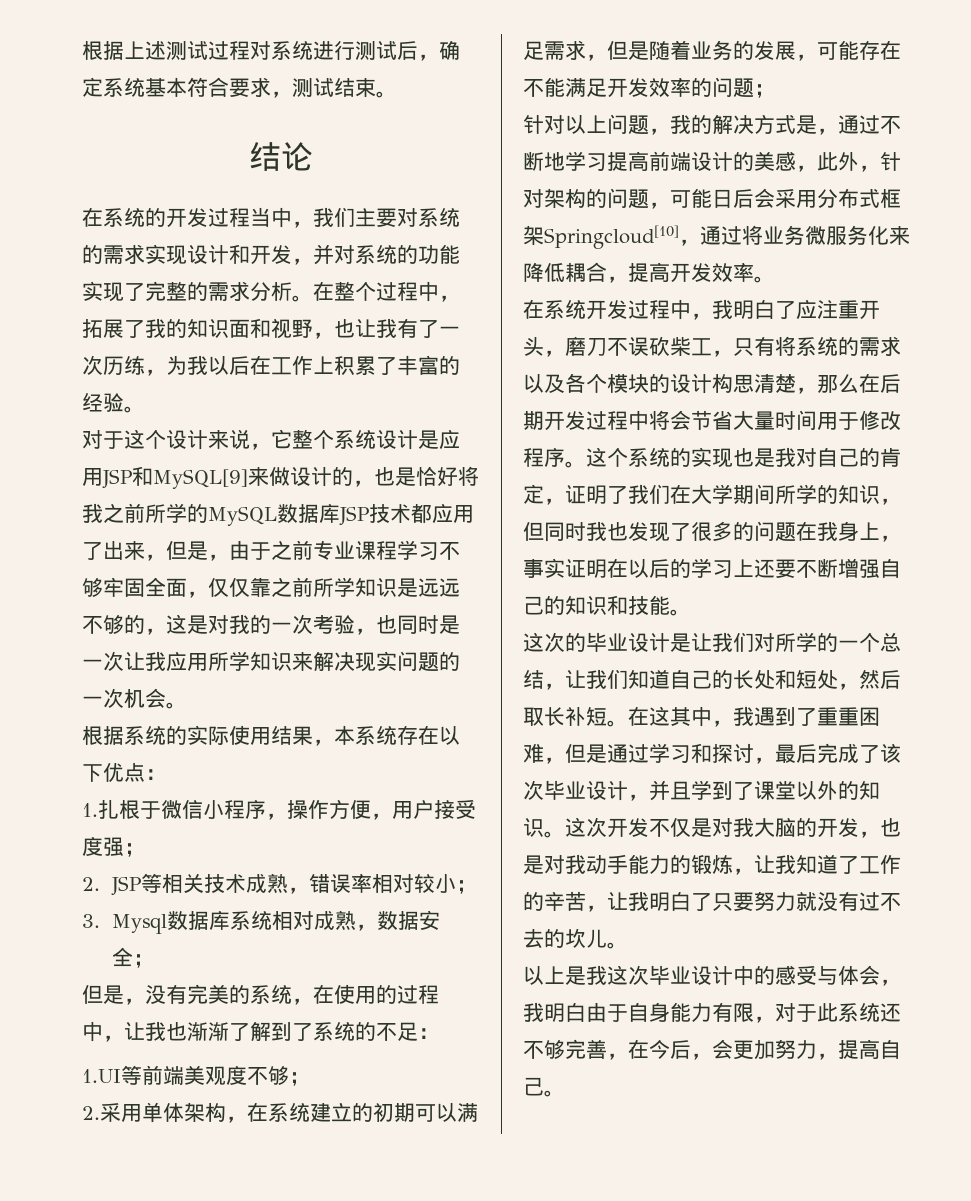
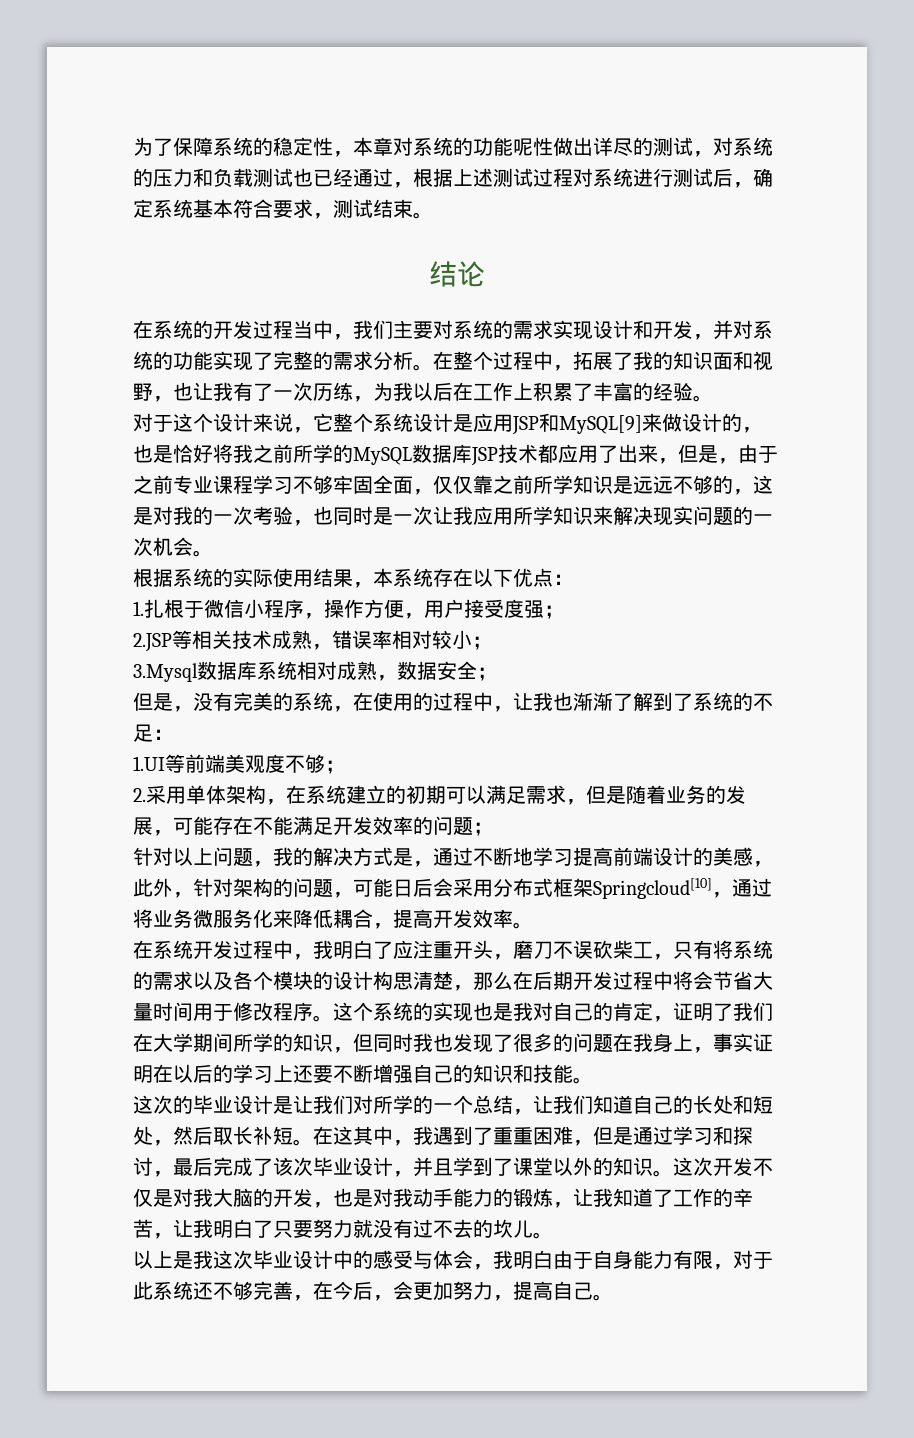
(82, 50) none -> [133,137,773,157] [133,168,413,188] 为了保障系统的稳定性，本章对系统的功能呢性做出详尽的测试，对系统的压力和负载测试也已经通过，
[82,876,141,896] 2. JSP -> [133,633,172,652] 2.JSP
[82,914,167,934] 3. Mysql -> [133,663,198,682] 3.Mysql

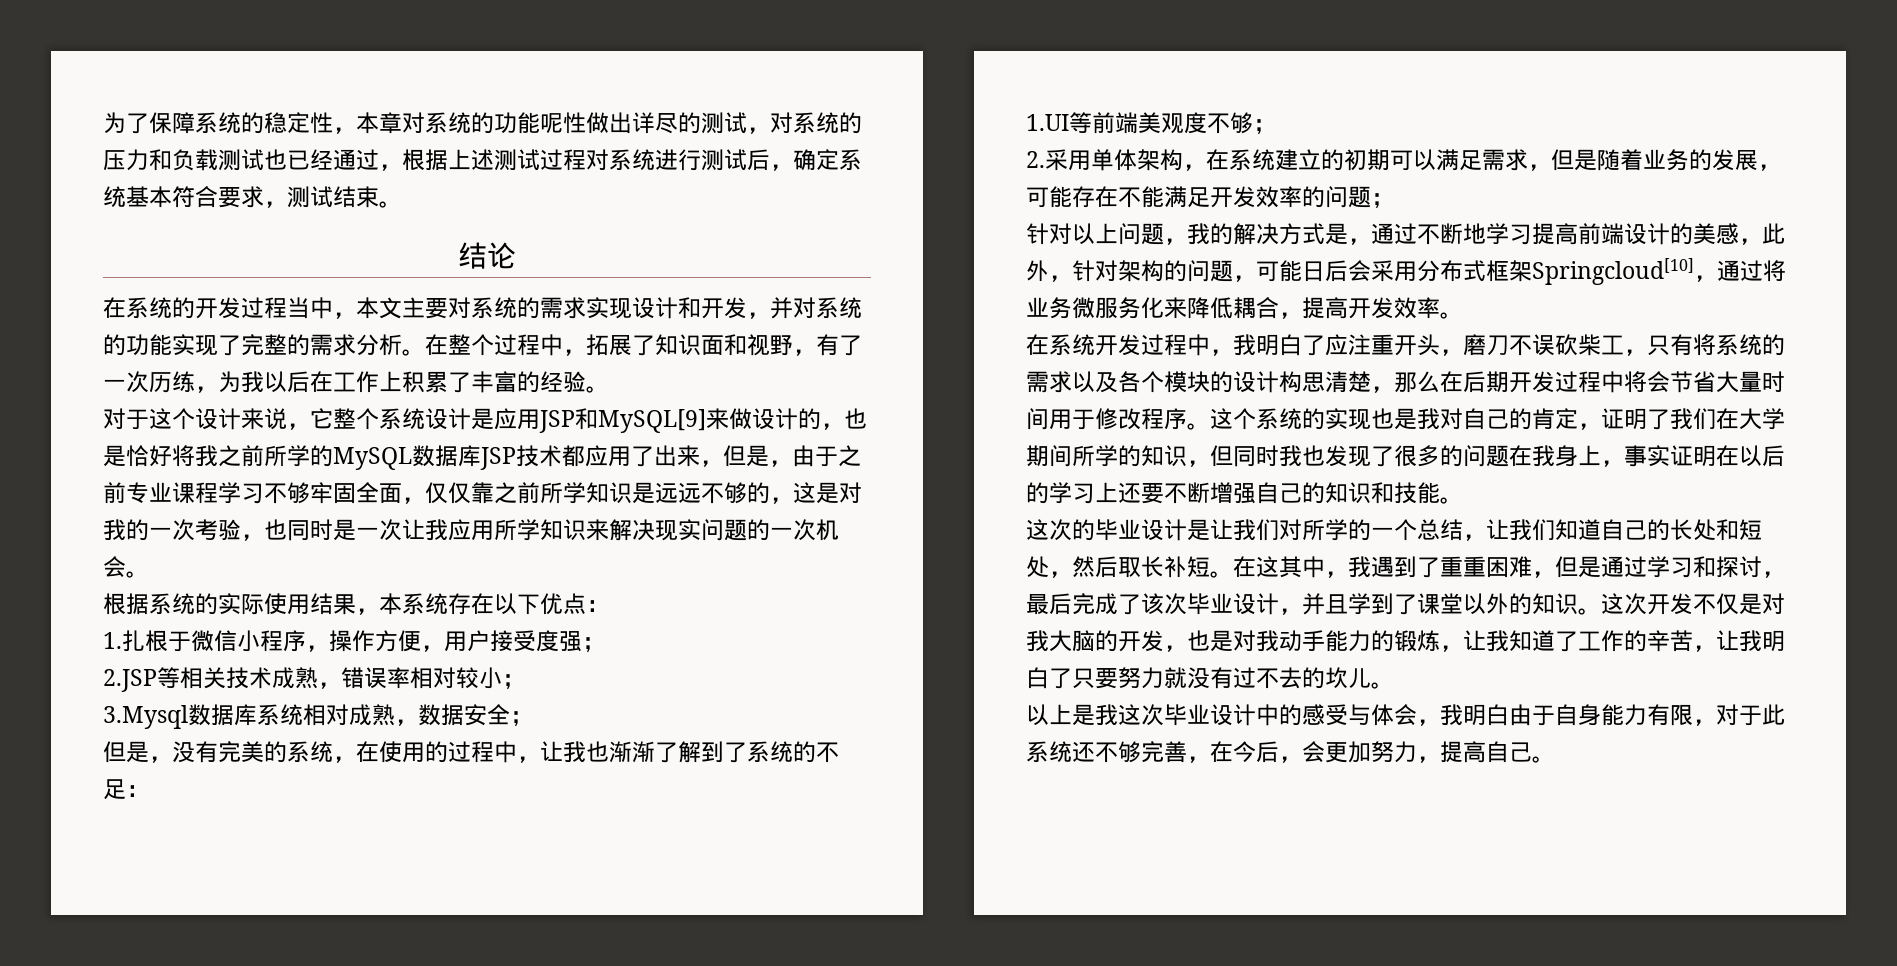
[353,320,393,339] 我们 -> [356,297,402,319] 本文
[633,351,673,370] 我的 -> (655, 345) none
[173,382,233,401] 也让我 -> (816, 352) none

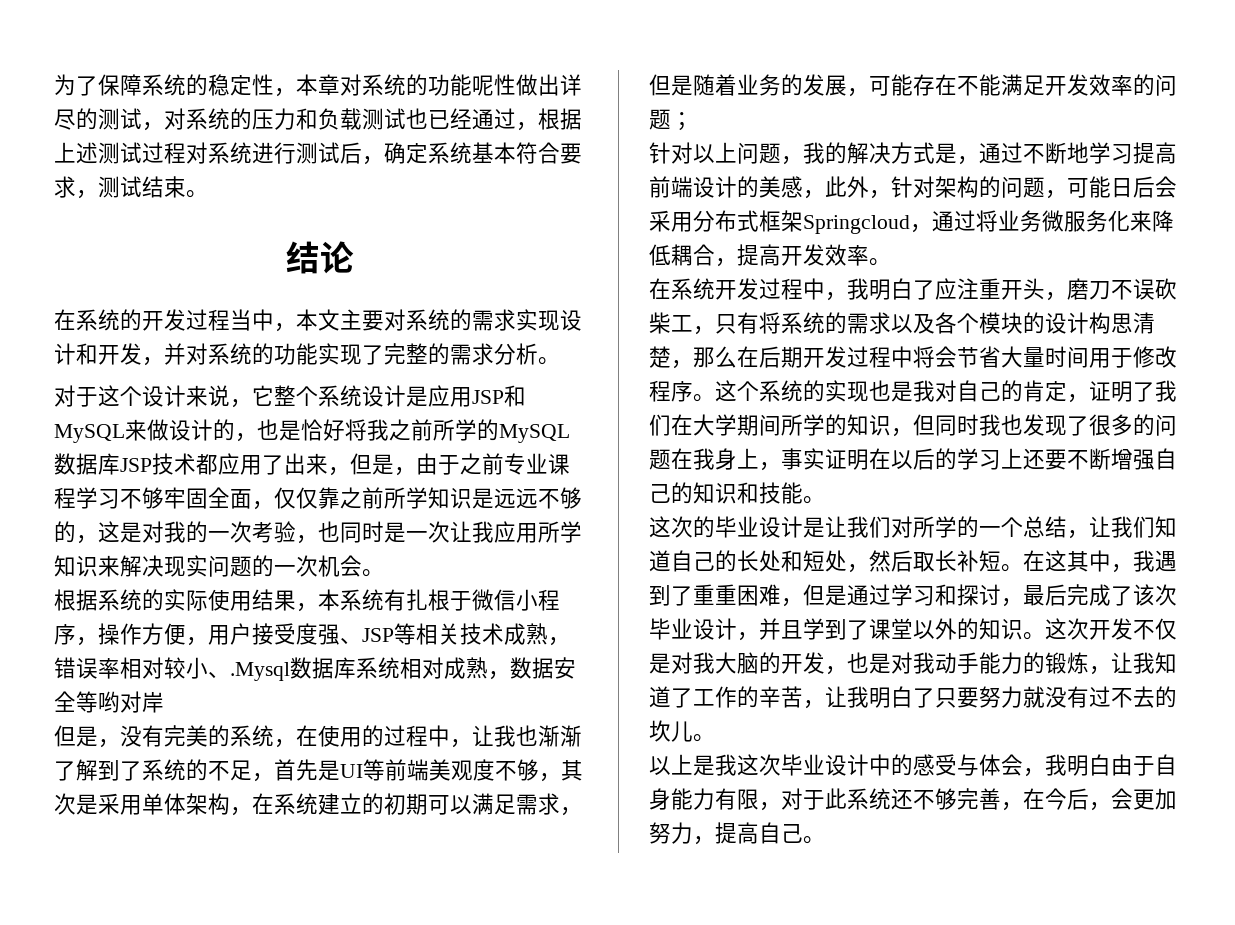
[425,334,862,356] [103,371,609,393] 在整个过程中，拓展了知识面和视野，有了一次历练，为我以后在工作上积累了丰富的经验。 -> (560, 361) none
[598,409,706,433] MySQL[9] -> [54,424,125,443] MySQL
[448,593,609,615] [103,632,122,649] 存在以下优点： // 1. -> [384,589,406,611] 有
[582,637,605,652] [103,669,157,692] ； // 2.JSP -> [340,628,394,644] 、JSP
[502,674,525,689] [103,705,188,729] ； // 3.Mysql -> [208,662,290,681] 、.Mysql
[510,711,533,726] ； -> [76,691,164,713] 等哟对岸
[126,785,149,797] [1026,114,1069,131] ： // 1.UI -> [252,759,363,782] ，首先是UI
[1253,119,1276,134] [1026,151,1045,168] ； // 2. -> [539,760,583,782] [54,793,98,815] ，其次是
[1532,258,1694,285] Springcloud[10] -> [803,215,910,234] Springcloud

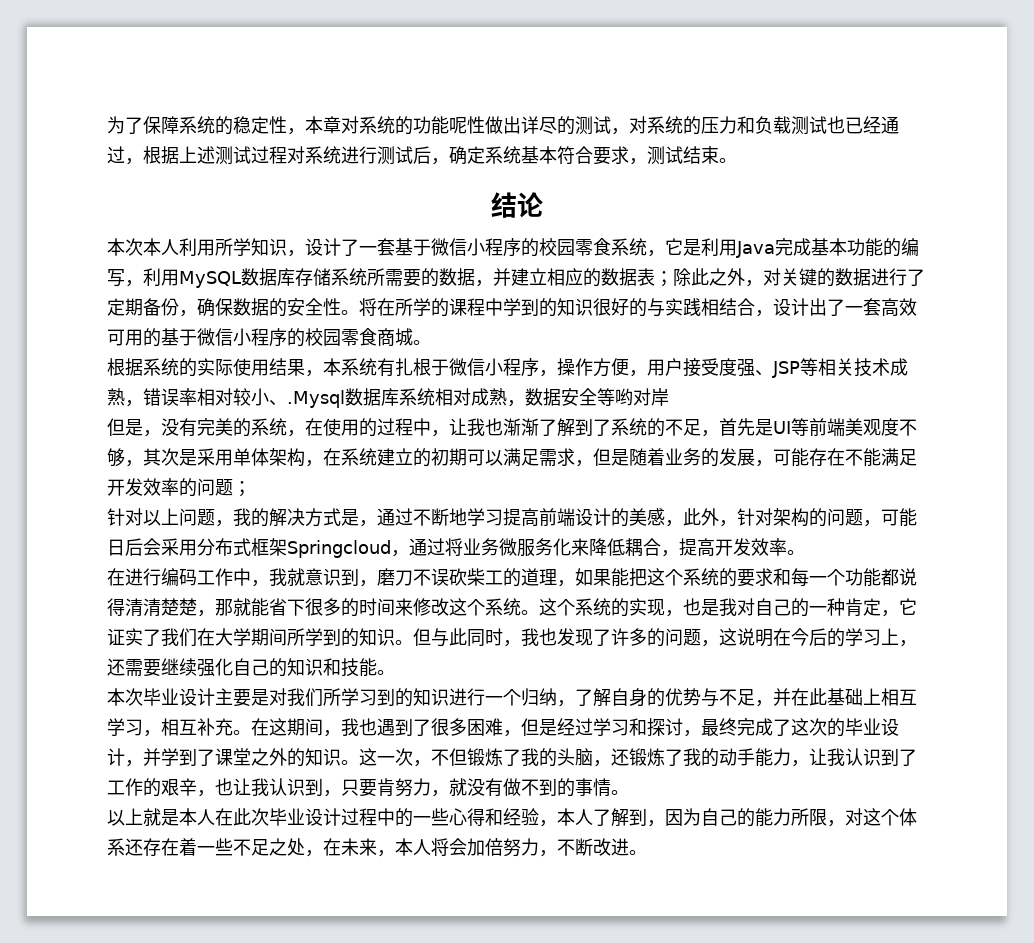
[54,309,582,332] [54,343,560,366] [54,385,526,408] [54,419,570,443] [54,453,570,476] [54,487,582,510] [54,521,582,544] [54,555,362,577] 在系统的开发过程当中，本文主要对系统的需求实现设计和开发，并对系统的功能实现了完整的需求分析。 // 对于这个设计来说，它整个系统设计是应用JSP和MySQL来做设计的，也是恰好将我之前所学的MySQL数据库JSP技术都应用了出来，但是，由于之前专业课程学习不够牢固全面，仅仅靠之前所学知识是远远不够的，这是对我的一次考验，也同时是一次让我应用所学知识来解决现实问题的一次机会 -> [107,238,919,258] [107,268,925,288] [107,298,917,317] [107,328,413,347] 本次本人利用所学知识，设计了一套基于微信小程序的校园零食系统，它是利用Java完成基本功能的编写，利用MySQL数据库存储系统所需要的数据，并建立相应的数据表；除此之外，对关键的数据进行了定期备份，确保数据的安全性。将在所学的课程中学到的知识很好的与实践相结合，设计出了一套高效可用的基于微信小程序的校园零食商城
[671,278,1177,301] [649,312,1155,335] [649,346,1177,369] [649,380,693,402] 系统开发过程中，我明白了应注重开头，磨刀不误砍柴工，只有将系统的需求以及各个模块的设计构思清楚，那么在后期开发过程中将会节省大量时间用于修改程序 -> [125,568,917,587] [107,598,521,617] 进行编码工作中，我就意识到，磨刀不误砍柴工的道理，如果能把这个系统的要求和每一个功能都说得清清楚楚，那就能省下很多的时间来修改这个系统
(869, 391) none -> [665,610,683,617] ，
[1023,380,1133,403] 肯定，证明 -> [809,598,917,617] [107,628,143,646] 一种肯定，它证实
[825,414,979,437] 的知识，但同时 -> [323,628,521,647] 到的知识。但与此同时，
[1089,414,1111,436] 很 -> [611,628,629,646] 许
[671,448,1155,471] 在我身上，事实证明在以后的学习上还要不断增强 -> [701,628,917,647] [107,658,233,677] ，这说明在今后的学习上，还需要继续强化
[649,516,1177,539] [649,550,1177,573] [649,584,737,606] 这次的毕业设计是让我们对所学的一个总结，让我们知道自己的长处和短处，然后取长补短。在这其中，我遇到了重重 -> [107,688,917,707] [107,718,467,737] 本次毕业设计主要是对我们所学习到的知识进行一个归纳，了解自身的优势与不足，并在此基础上相互学习，相互补充。在这期间，我也遇到了很多
[847,585,869,606] 通 -> [557,718,575,736] 经
[1045,584,1177,606] 后完成了该次 -> [719,718,845,737] 终完成了这次的
[781,620,803,639] 且 -> (161, 757) none
[913,620,935,639] 以 -> [251,748,269,766] 之
[1067,618,1177,640] [649,652,1177,675] [649,686,1177,709] [649,720,715,742] [649,754,1177,777] [649,788,1177,811] [649,822,803,845] 次开发不仅是对我大脑的开发，也是对我动手能力的锻炼，让我知道了工作的辛苦，让我明白了只要努力就没有过不去的坎儿。 // 以上是我这次毕业设计中的感受与体会，我明白由于自身能力有限，对于此系统还不够完善，在今后，会更加努力，提高自己 -> [377,748,917,767] [107,778,629,797] [107,808,917,827] [107,838,629,857] 一次，不但锻炼了我的头脑，还锻炼了我的动手能力，让我认识到了工作的艰辛，也让我认识到，只要肯努力，就没有做不到的事情。 // 以上就是本人在此次毕业设计过程中的一些心得和经验，本人了解到，因为自己的能力所限，对这个体系还存在着一些不足之处，在未来，本人将会加倍努力，不断改进

